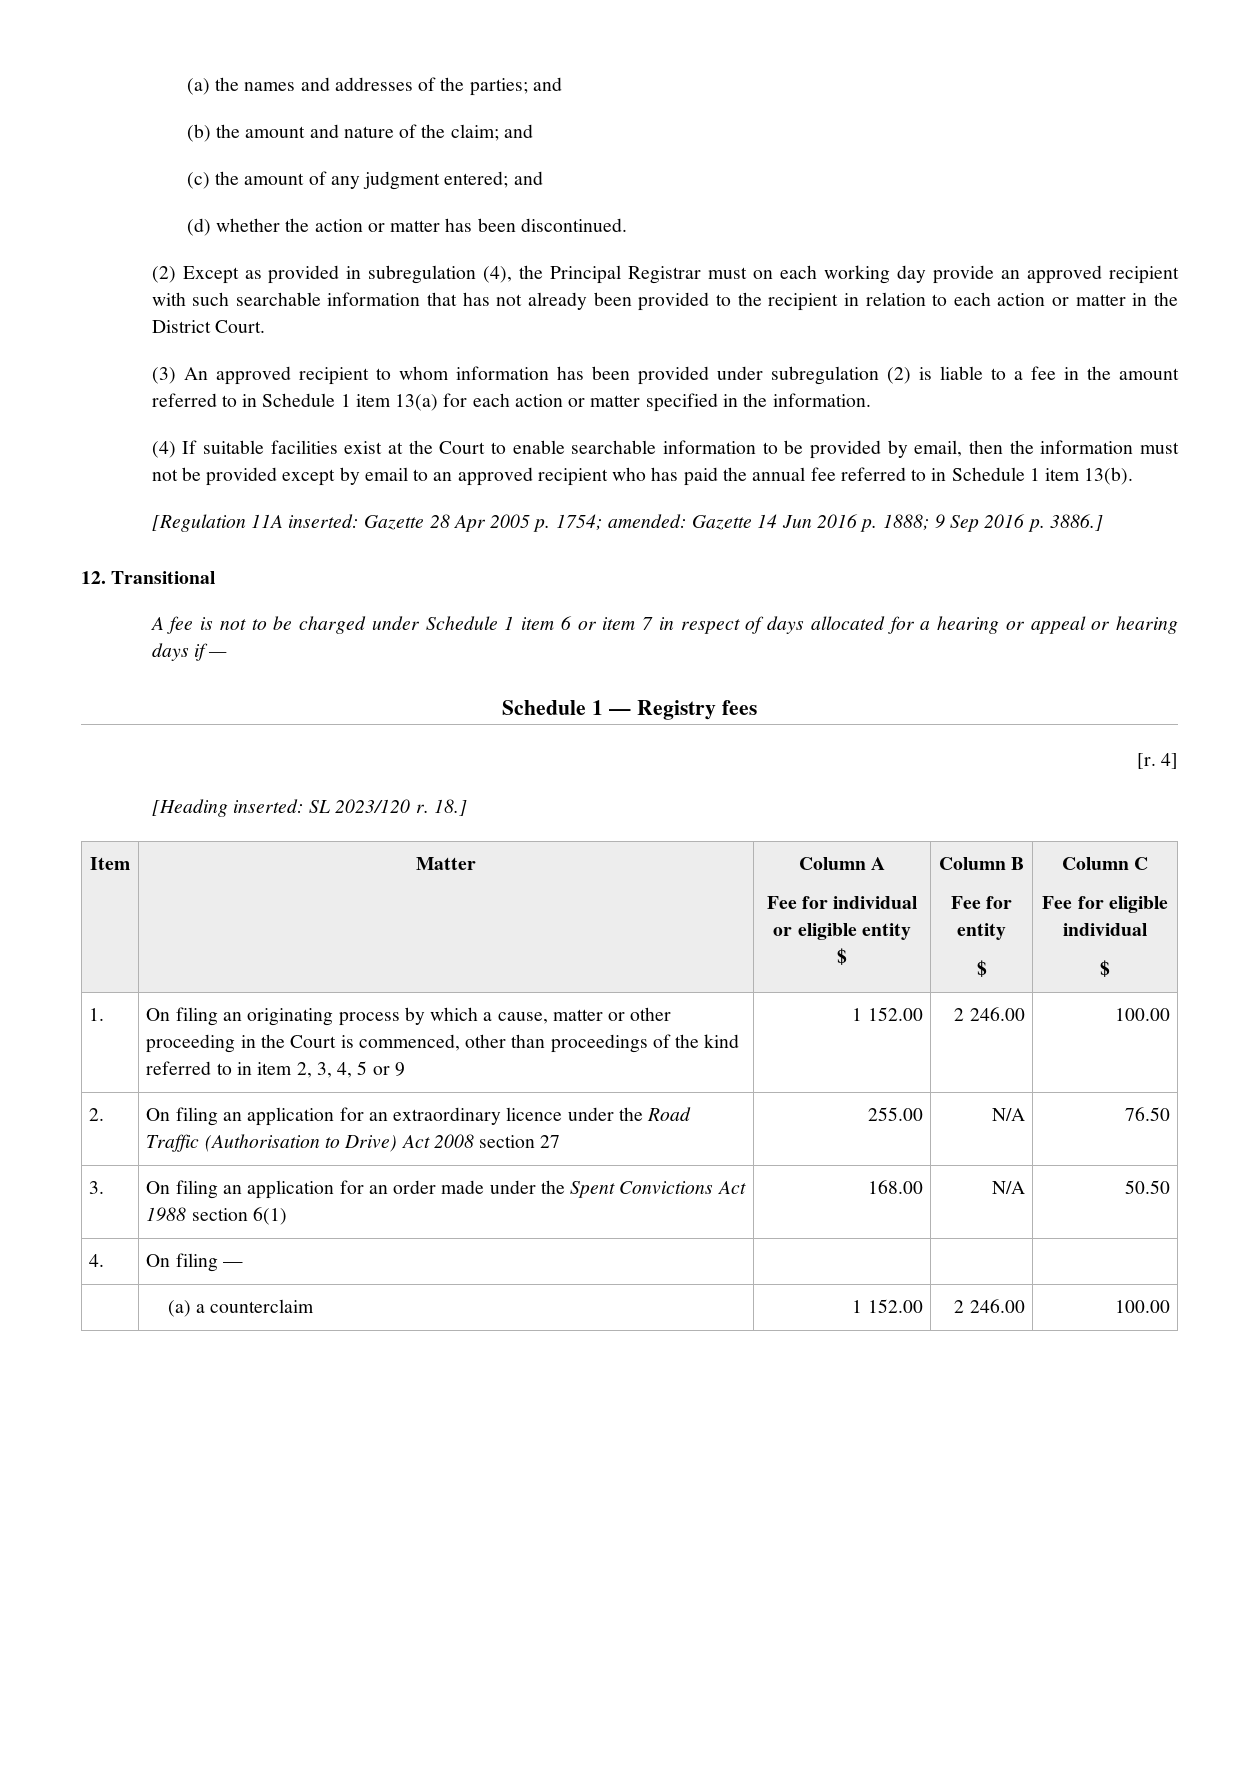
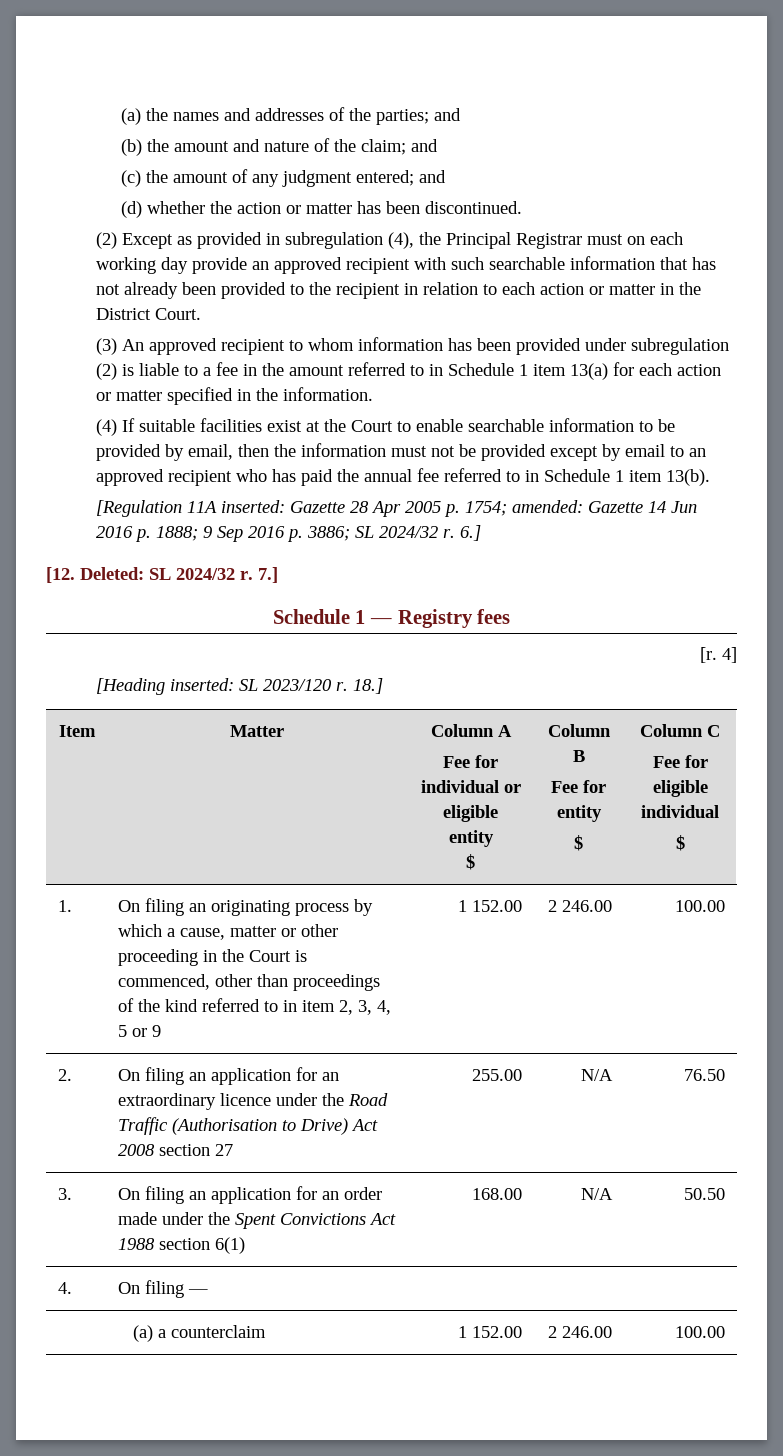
[1049,514,1103,531] [81,571,216,584] [150,616,1179,634] [151,643,228,661] 3886.] // 12. Transitional // A fee is not to be charged under Schedule 1 item 6 or item 7 in respect of days allocated for a hearing or appeal or hearing days if — -> [307,525,482,541] [46,567,278,583] 3886; SL 2024/32 r. 6.] // [12. Deleted: SL 2024/32 r. 7.]

